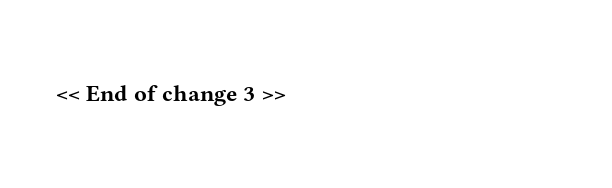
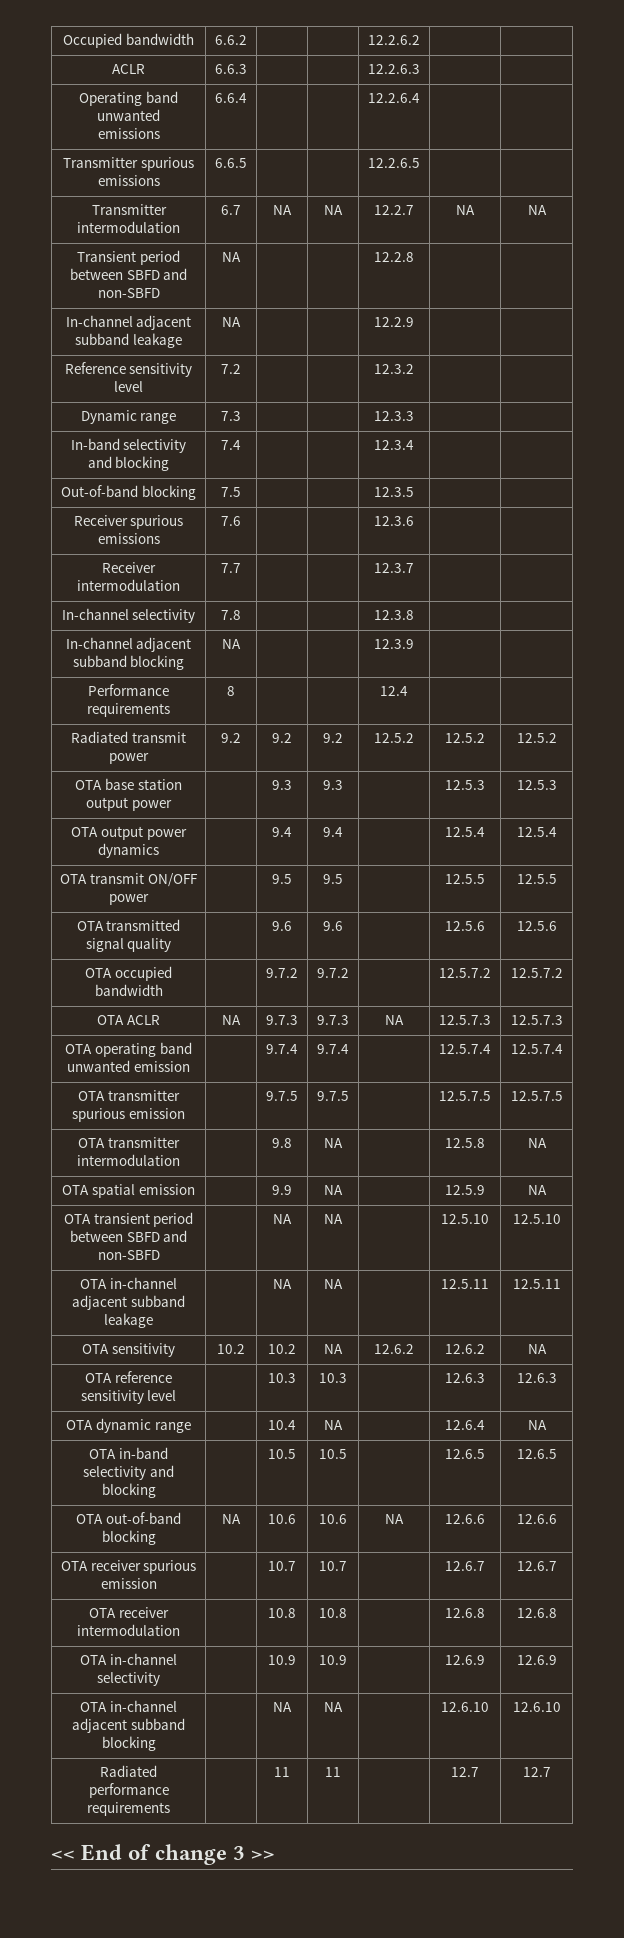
(56, 96) none -> [63,33,194,48] [215,35,247,45] [368,35,420,45] [112,64,145,74] [215,64,247,74] [368,64,420,74] [79,91,178,106] [97,109,160,121] [97,128,160,139] [215,93,247,103] [368,93,420,103] [63,157,194,171] [97,175,160,186] [215,158,247,168] [368,158,420,168] [91,204,167,215] [77,221,180,233] [221,205,241,215] [273,205,292,215] [324,205,343,215] [374,205,414,215] [456,205,475,215] [527,205,547,215] [77,250,180,265] [69,268,188,280] [97,288,160,298] [222,252,241,262] [374,252,414,262] [65,315,192,330] [75,333,182,348] [222,317,241,327] [374,317,414,327] [64,362,193,377] [114,381,143,392] [221,364,241,374] [374,364,414,374] [80,410,177,424] [221,411,241,421] [374,411,414,421] [70,438,187,453] [87,456,170,471] [221,440,241,450] [374,440,414,450] [61,485,196,500] [221,487,241,497] [374,487,414,497] [73,515,184,529] [97,533,160,544] [221,516,241,526] [374,516,414,526] [102,562,156,573] [77,579,180,591] [221,563,241,573] [374,563,414,573] [61,608,196,623] [221,610,241,620] [374,610,414,620] [65,637,192,652] [72,655,185,670] [222,639,241,649] [374,639,414,649] [88,684,169,696] [87,703,170,717] [227,686,235,696] [380,686,408,696] [71,731,186,743] [109,753,149,764] [221,733,241,743] [272,733,292,743] [323,733,343,743] [374,733,414,743] [445,733,485,743] [516,733,557,743] [75,778,182,790] [86,797,172,811] [272,780,292,790] [323,780,343,790] [445,780,485,790] [516,780,557,790] [71,826,187,840] [98,843,159,858] [272,827,292,837] [323,827,343,837] [445,827,485,837] [516,827,557,837] [60,873,198,887] [109,894,149,905] [272,874,292,884] [323,874,343,884] [445,874,485,884] [516,874,557,884] [76,919,181,931] [85,938,172,952] [272,921,292,931] [323,921,343,931] [445,921,485,931] [516,921,557,931] [85,966,172,981] [94,984,163,996] [266,968,298,978] [317,968,349,978] [439,968,491,978] [510,968,563,978] [97,1015,160,1025] [222,1015,241,1025] [266,1015,298,1025] [317,1015,349,1025] [385,1015,404,1025] [439,1015,491,1025] [510,1015,563,1025] [65,1042,192,1057] [67,1060,190,1072] [266,1044,298,1054] [317,1044,349,1054] [439,1044,491,1054] [510,1044,563,1054] [78,1090,180,1101] [72,1108,185,1122] [266,1091,298,1101] [317,1091,349,1101] [439,1091,491,1101] [510,1091,563,1101] [78,1137,180,1148] [77,1154,180,1166] [272,1138,292,1148] [324,1138,343,1148] [445,1138,485,1148] [527,1138,547,1148] [62,1184,195,1198] [272,1185,292,1195] [324,1185,343,1195] [445,1185,485,1195] [527,1185,547,1195] [63,1212,194,1227] [69,1230,188,1242] [97,1250,160,1260] [273,1214,292,1224] [324,1214,343,1224] [441,1214,489,1224] [512,1214,561,1224] [80,1277,177,1289] [72,1295,185,1310] [104,1313,153,1328] [273,1279,292,1289] [324,1279,343,1289] [441,1279,489,1289] [512,1279,561,1289] [82,1343,175,1357] [217,1344,245,1354] [268,1344,296,1354] [324,1344,343,1354] [374,1344,414,1354] [445,1344,485,1354] [527,1344,547,1354] [85,1371,172,1383] [80,1390,177,1404] [268,1373,296,1383] [319,1373,347,1383] [445,1373,485,1383] [516,1373,557,1383] [66,1418,191,1433] [268,1420,296,1430] [324,1420,343,1430] [445,1420,485,1430] [527,1420,547,1430] [89,1447,168,1459] [83,1465,174,1480] [101,1483,156,1498] [268,1449,296,1459] [319,1449,347,1459] [445,1449,485,1459] [516,1449,557,1459] [76,1512,181,1524] [101,1530,156,1545] [222,1514,241,1524] [268,1514,296,1524] [319,1514,347,1524] [385,1514,404,1524] [445,1514,485,1524] [516,1514,557,1524] [60,1560,197,1574] [100,1578,157,1589] [268,1561,296,1571] [319,1561,347,1571] [445,1561,485,1571] [516,1561,557,1571] [89,1607,169,1618] [77,1624,180,1636] [268,1608,296,1618] [319,1608,347,1618] [445,1608,485,1618] [516,1608,557,1618] [80,1653,177,1665] [97,1672,160,1686] [268,1655,296,1665] [319,1655,347,1665] [445,1655,485,1665] [516,1655,557,1665] [80,1700,177,1712] [72,1718,185,1733] [101,1736,156,1751] [273,1702,292,1712] [324,1702,343,1712] [441,1702,489,1712] [512,1702,561,1712] [100,1765,157,1777] [88,1783,169,1798] [87,1802,170,1816] [274,1767,290,1777] [325,1767,341,1777] [451,1767,479,1777] [522,1767,551,1777] Occupied bandwidth | 6.6.2 | | | 12.2.6.2 | | // ACLR | 6.6.3 | | | 12.2.6.3 | | // Operating band unwanted // emissions | 6.6.4 | | | 12.2.6.4 | | // Transmitter spurious emissions | 6.6.5 | | | 12.2.6.5 | | // Transmitter intermodulation | 6.7 | NA | NA | 12.2.7 | NA | NA // Transient period between SBFD and non-SBFD | NA | | | 12.2.8 | | // In-channel adjacent subband leakage | NA | | | 12.2.9 | | // Reference sensitivity level | 7.2 | | | 12.3.2 | | // Dynamic range | 7.3 | | | 12.3.3 | | // In-band selectivity and blocking | 7.4 | | | 12.3.4 | | // Out-of-band blocking | 7.5 | | | 12.3.5 | | // Receiver spurious emissions | 7.6 | | | 12.3.6 | | // Receiver intermodulation | 7.7 | | | 12.3.7 | | // In-channel selectivity | 7.8 | | | 12.3.8 | | // In-channel adjacent subband blocking | NA | | | 12.3.9 | | // Performance requirements | 8 | | | 12.4 | | // Radiated transmit power | 9.2 | 9.2 | 9.2 | 12.5.2 | 12.5.2 | 12.5.2 // OTA base station output power | | 9.3 | 9.3 | | 12.5.3 | 12.5.3 // OTA output power dynamics | | 9.4 | 9.4 | | 12.5.4 | 12.5.4 // OTA transmit ON/OFF power | | 9.5 | 9.5 | | 12.5.5 | 12.5.5 // OTA transmitted signal quality | | 9.6 | 9.6 | | 12.5.6 | 12.5.6 // OTA occupied bandwidth | | 9.7.2 | 9.7.2 | | 12.5.7.2 | 12.5.7.2 // OTA ACLR | NA | 9.7.3 | 9.7.3 | NA | 12.5.7.3 | 12.5.7.3 // OTA operating band unwanted emission | | 9.7.4 | 9.7.4 | | 12.5.7.4 | 12.5.7.4 // OTA transmitter spurious emission | | 9.7.5 | 9.7.5 | | 12.5.7.5 | 12.5.7.5 // OTA transmitter intermodulation | | 9.8 | NA | | 12.5.8 | NA // OTA spatial emission | | 9.9 | NA | | 12.5.9 | NA // OTA transient period between SBFD and non-SBFD | | NA | NA | | 12.5.10 | 12.5.10 // OTA in-channel adjacent subband leakage | | NA | NA | | 12.5.11 | 12.5.11 // OTA sensitivity | 10.2 | 10.2 | NA | 12.6.2 | 12.6.2 | NA // OTA reference sensitivity level | | 10.3 | 10.3 | | 12.6.3 | 12.6.3 // OTA dynamic range | | 10.4 | NA | | 12.6.4 | NA // OTA in-band selectivity and blocking | | 10.5 | 10.5 | | 12.6.5 | 12.6.5 // OTA out-of-band blocking | NA | 10.6 | 10.6 | NA | 12.6.6 | 12.6.6 // OTA receiver spurious emission | | 10.7 | 10.7 | | 12.6.7 | 12.6.7 // OTA receiver intermodulation | | 10.8 | 10.8 | | 12.6.8 | 12.6.8 // OTA in-channel selectivity | | 10.9 | 10.9 | | 12.6.9 | 12.6.9 // OTA in-channel adjacent subband blocking | | NA | NA | | 12.6.10 | 12.6.10 // Radiated performance requirements | | 11 | 11 | | 12.7 | 12.7 //

